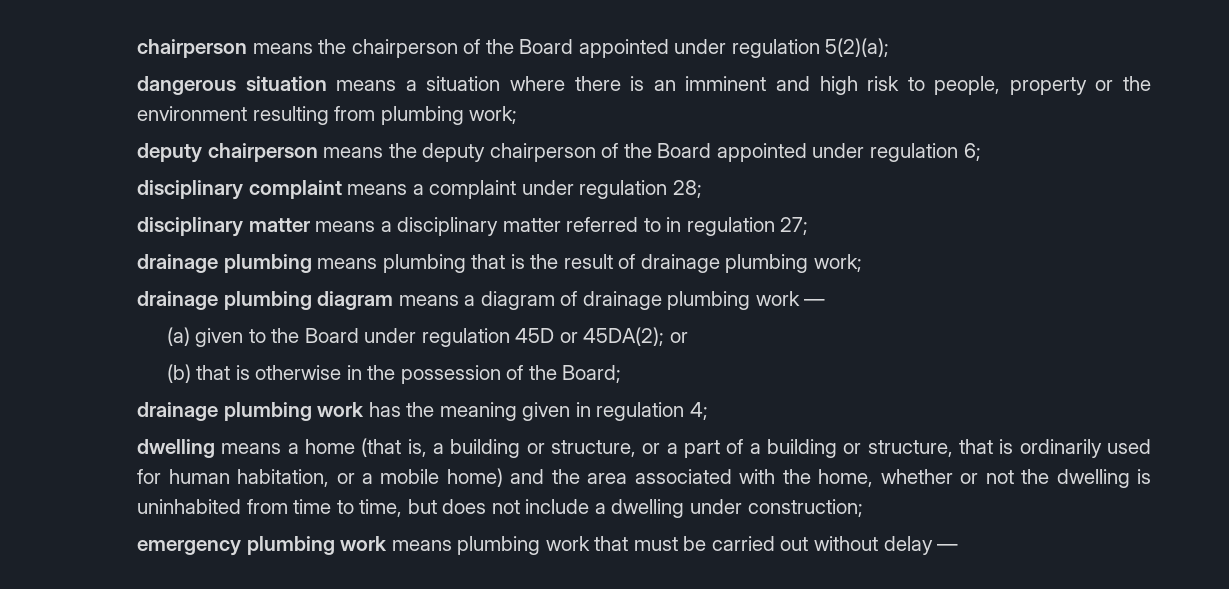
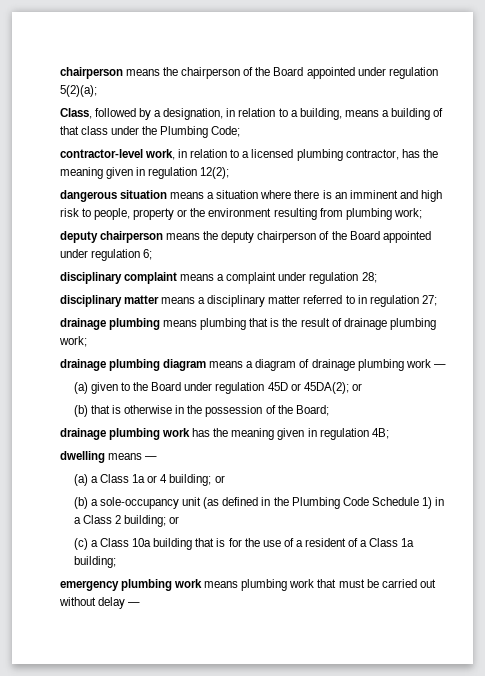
(890, 47) none -> [59,108,444,120] [59,126,241,138] [59,149,438,161] [59,167,230,179] // Class, followed by a designation, in relation to a building, means a building of that class under the Plumbing Code; // contractor-level work, in relation to a licensed plumbing contractor, has the meaning given in regulation 12(2);
[689,402,708,420] 4; -> [371,428,389,439] 4B;
[287,438,1152,458] [137,468,1151,488] [137,499,863,518] a home (that is, a building or structure, or a part of a building or structure, that is ordinarily used for human habitation, or a mobile home) and the area associated with the home, whether or not the dwelling is uninhabited from time to time, but does not include a dwelling under construction; -> [145,456,158,460] [73,474,225,486] [73,497,445,509] [73,515,180,527] [73,538,415,550] [73,556,116,568] — // (a) a Class 1a or 4 building; or // (b) a sole-occupancy unit (as defined in the Plumbing Code Schedule 1) in a Class 2 building; or // (c) a Class 10a building that is for the use of a resident of a Class 1a building;

